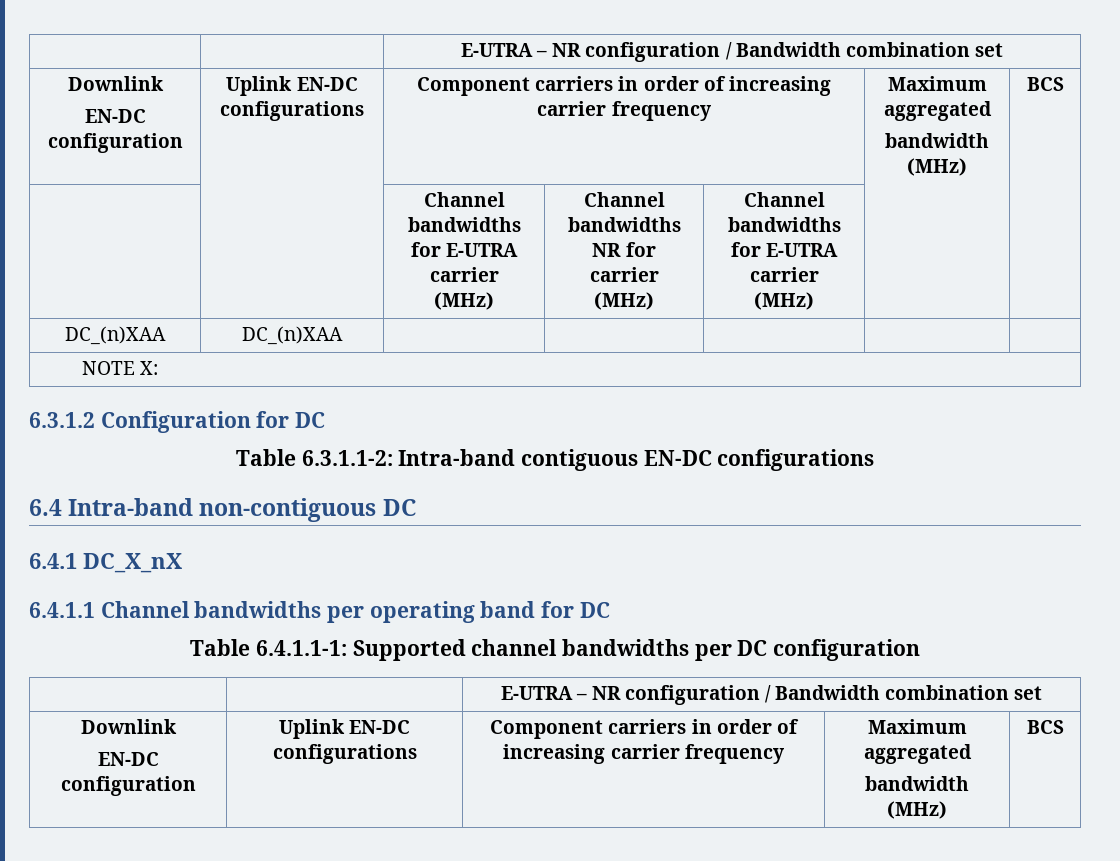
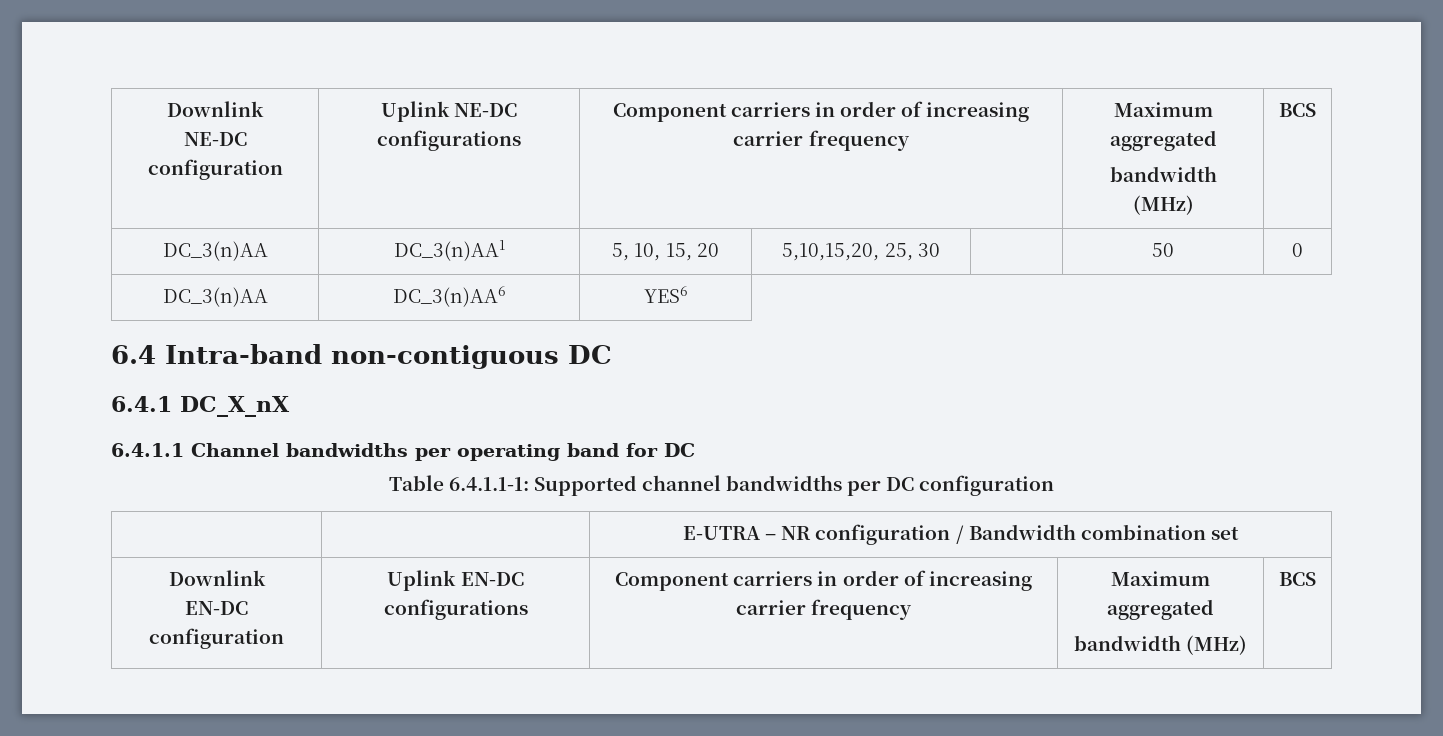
[461,42,1003,62] [67,76,164,91] [84,109,146,123] [47,133,183,153] [226,76,358,96] | | E-UTRA – NR configuration / Bandwidth combination set // Downlink // EN-DC configuration | Uplink EN-DC -> [167,101,264,117] [183,132,247,146] [147,159,283,180] [380,101,518,122] Downlink // NE-DC configuration | Uplink NE-DC
[423,192,505,207] [407,217,521,232] [410,242,519,257] [429,267,499,282] [433,292,494,310] [583,192,665,207] [567,217,681,232] [592,242,656,257] [589,267,659,282] [594,292,654,310] [743,192,825,207] [727,217,841,232] [730,242,839,257] [749,267,819,282] [754,292,814,310] [65,326,166,345] [242,326,343,345] [81,361,158,375] [29,411,326,433] [235,449,875,471] | | Channel bandwidths for E-UTRA carrier (MHz) | Channel bandwidths NR for carrier (MHz) | Channel bandwidths for E-UTRA carrier (MHz) | | // DC_(n)XAA | DC_(n)XAA | | | | | // NOTE X: // 6.3.1.2 Configuration for DC // Table 6.3.1.1-2: Intra-band contiguous EN-DC configurations -> [162,241,268,261] [393,240,505,261] [612,243,719,261] [782,243,940,261] [1152,243,1174,257] [1292,243,1303,257] [162,287,268,307] [392,286,506,307] [643,286,688,303] DC_3(n)AA | DC_3(n)AA1 | 5, 10, 15, 20 | 5,10,15,20, 25, 30 | | 50 | 0 // DC_3(n)AA | DC_3(n)AA6 | YES6

